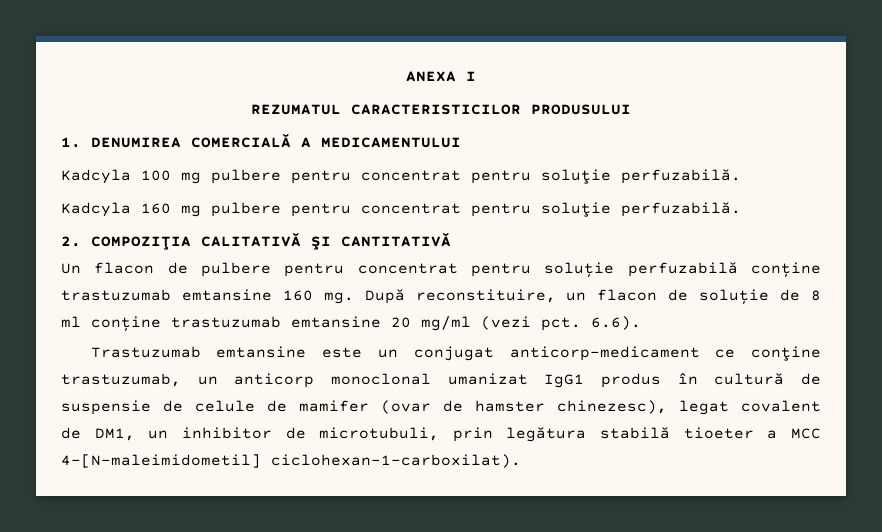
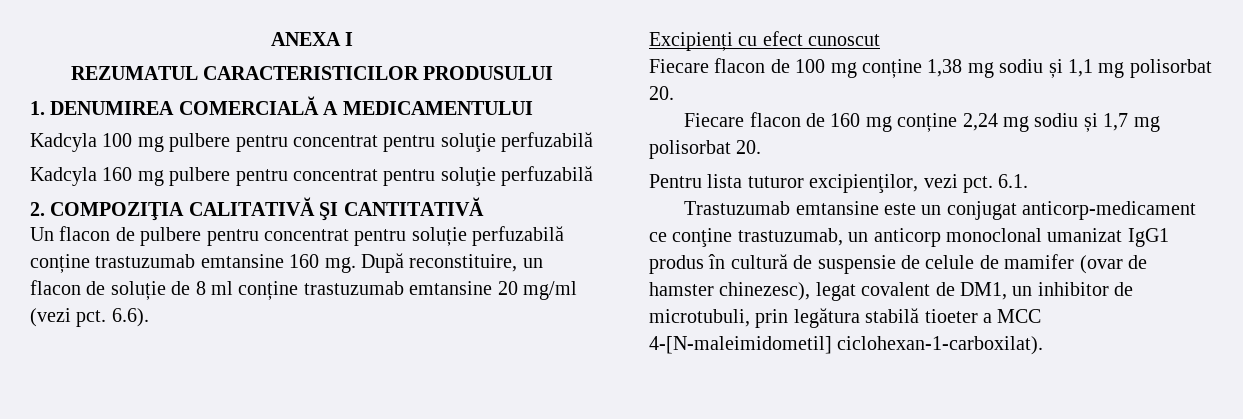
[621,169,741,184] perfuzabilă. -> [501,132,594,152] perfuzabilă
[621,202,741,217] perfuzabilă. -> [501,166,594,186] perfuzabilă
(641, 323) none -> [649,31,881,51] [649,58,1212,78] [649,86,674,100] [684,112,1160,132] [649,140,762,159] [649,174,1029,193] // Excipienți cu efect cunoscut // Fiecare flacon de 100 mg conține 1,38 mg sodiu și 1,1 mg polisorbat 20. // Fiecare flacon de 160 mg conține 2,24 mg sodiu și 1,7 mg polisorbat 20. // Pentru lista tuturor excipienţilor, vezi pct. 6.1.

